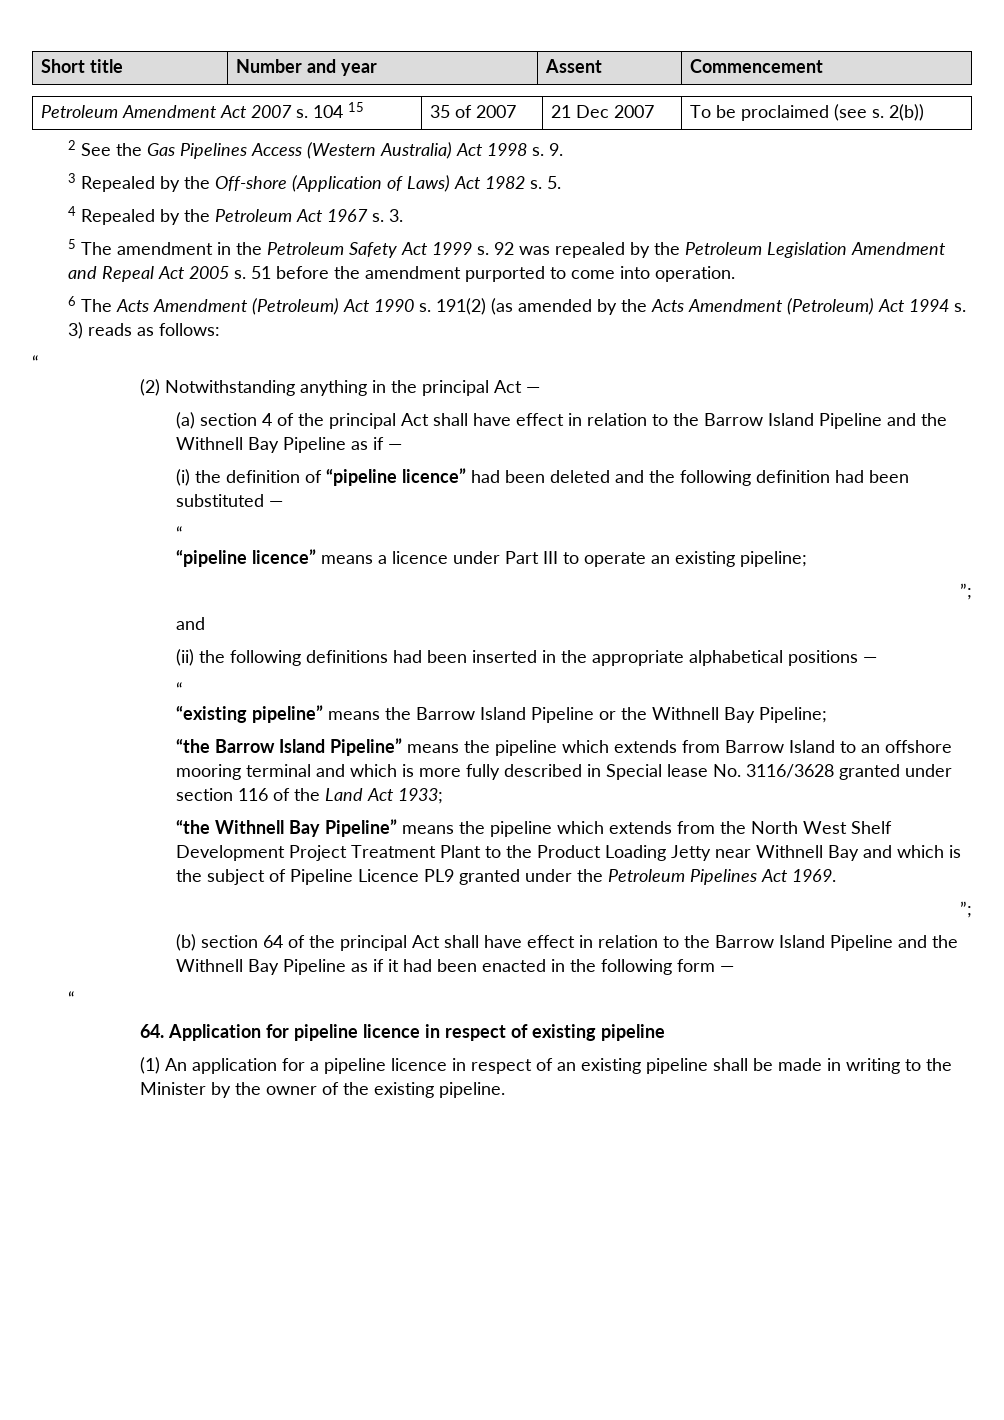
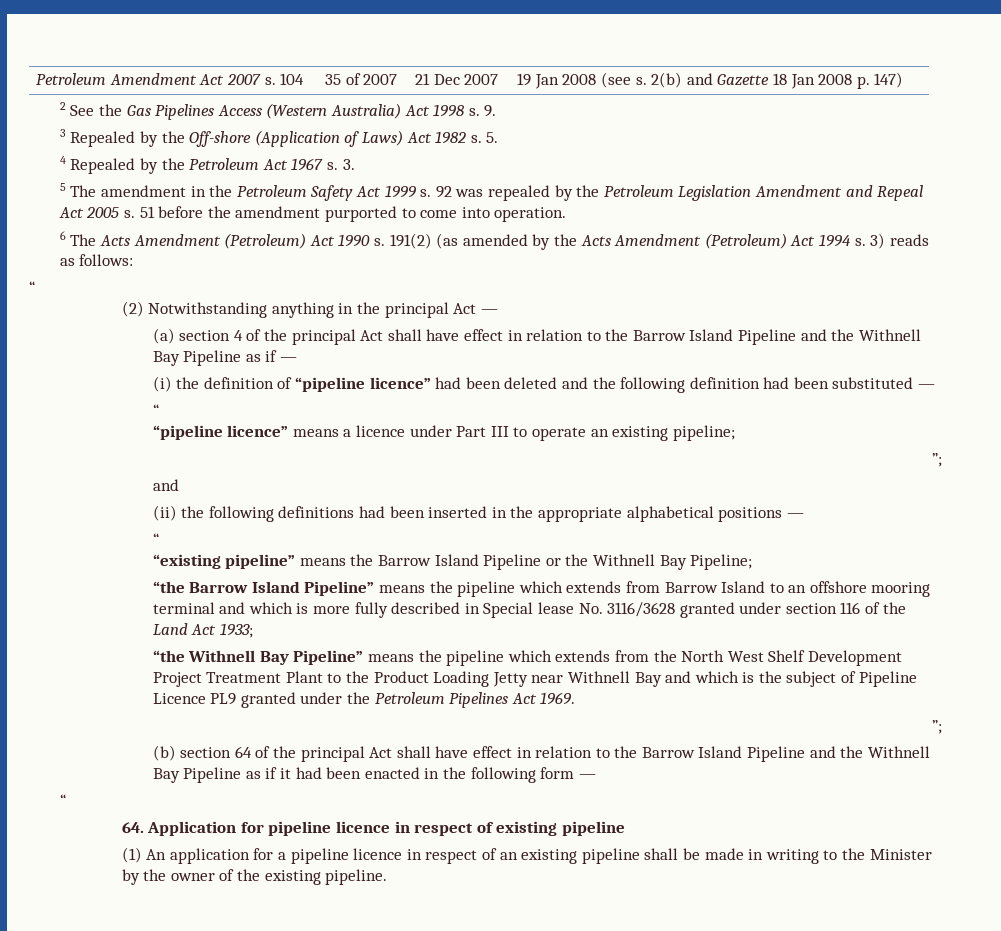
[41,59,124,73] [236,59,377,76] [545,59,603,73] [690,59,824,73] Short title | Number and year | Assent | Commencement // -> (36, 79) none
[348,102,365,112] 15 -> (305, 79) none
[690,104,925,121] To be proclaimed (see s. 2(b)) -> [517,72,904,89] 19 Jan 2008 (see s. 2(b) and Gazette 18 Jan 2008 p. 147)

